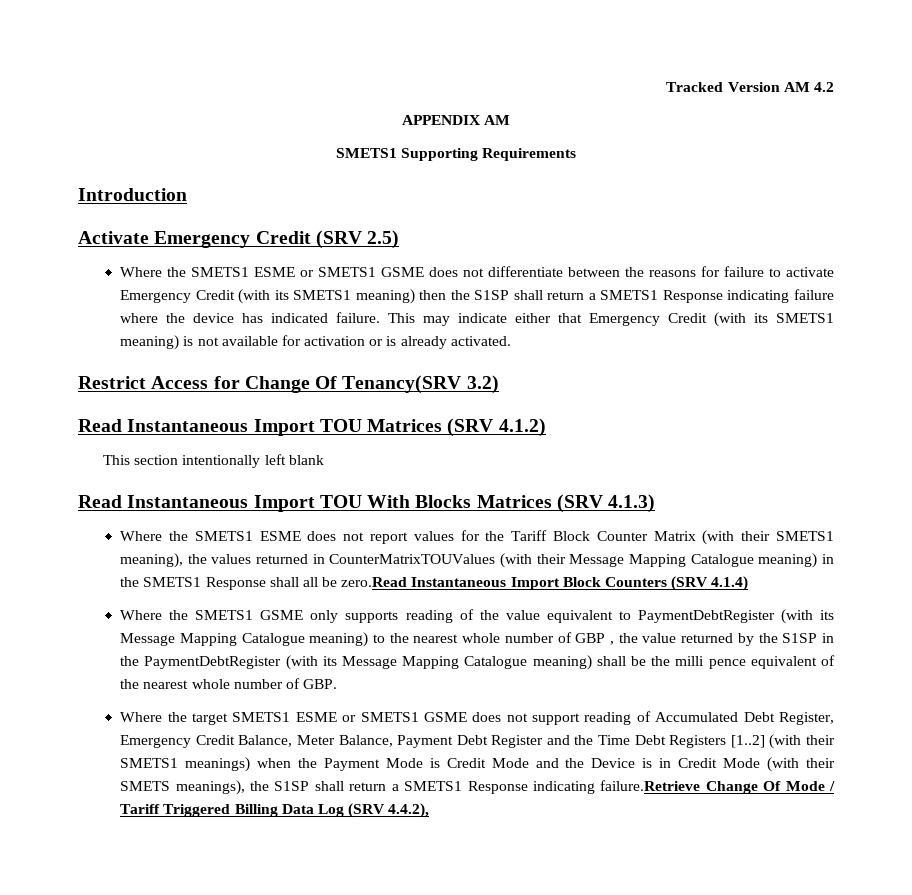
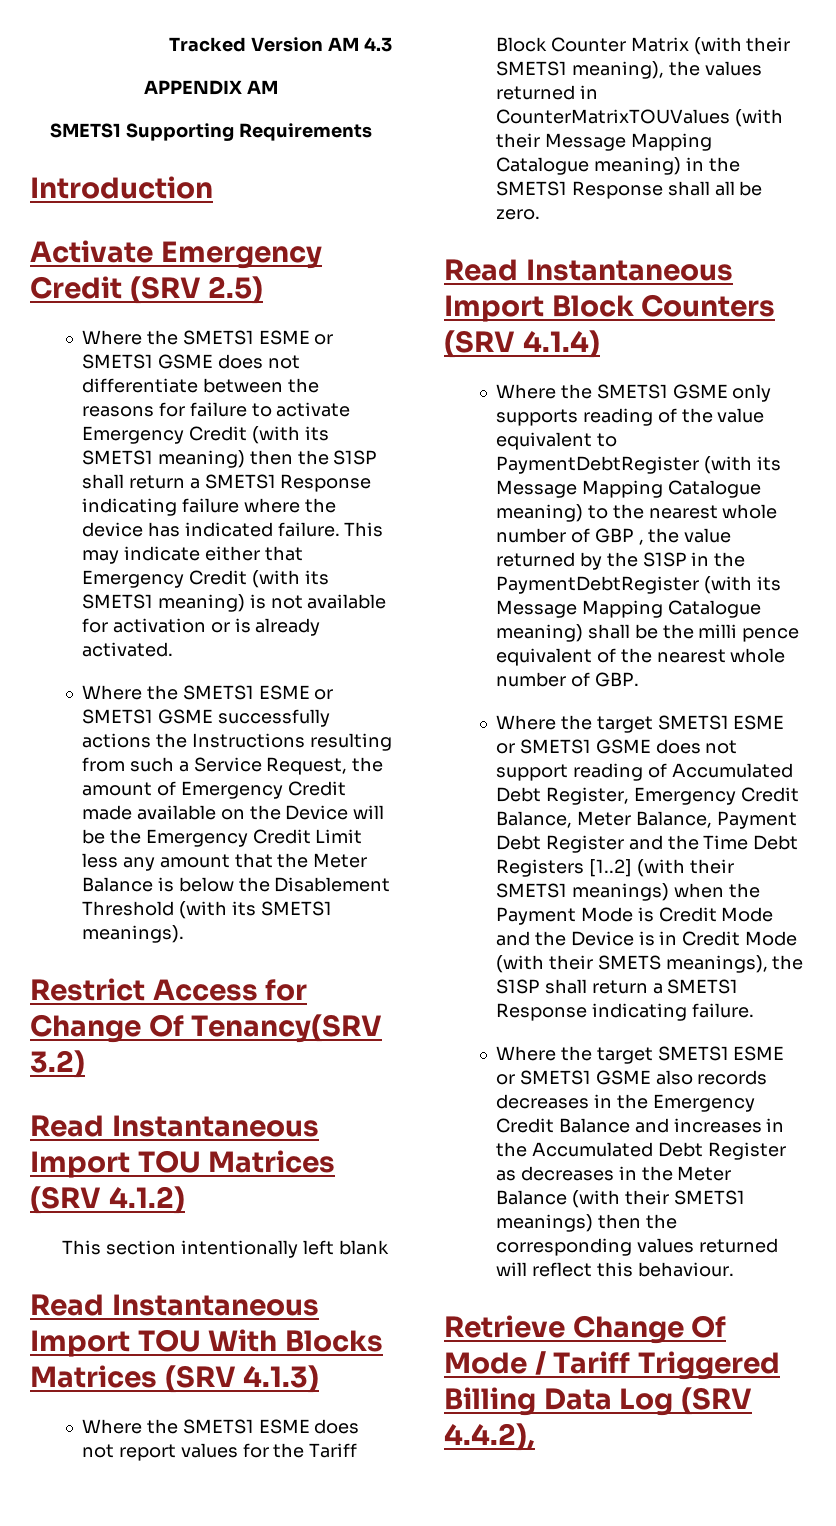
[813,82,834,92] 4.2 -> [364,37,393,52] 4.3
(511, 341) none -> [82,685,334,700] [82,709,330,727] [82,733,392,751] [82,757,384,775] [82,781,346,799] [82,805,385,820] [82,829,363,847] [82,853,368,871] [82,877,391,892] [82,901,332,919] [82,925,185,943] // Where the SMETS1 ESME or SMETS1 GSME successfully actions the Instructions resulting from such a Service Request, the amount of Emergency Credit made available on the Device will be the Emergency Credit Limit less any amount that the Meter Balance is below the Disablement Threshold (with its SMETS1 meanings).
[341,577,408,587] zero.Read -> [496,209,541,220] [444,259,518,281] zero. // Read
[600,780,701,791] failure.Retrieve -> [691,1003,754,1018] [496,1046,785,1064] [496,1070,768,1085] [496,1094,755,1112] [496,1118,785,1133] [496,1142,786,1160] [496,1166,732,1181] [496,1190,745,1208] [496,1214,677,1232] [496,1238,778,1256] [496,1262,734,1277] [444,1315,565,1338] failure. // Where the target SMETS1 ESME or SMETS1 GSME also records decreases in the Emergency Credit Balance and increases in the Accumulated Debt Register as decreases in the Meter Balance (with their SMETS1 meanings) then the corresponding values returned will reflect this behaviour. // Retrieve

